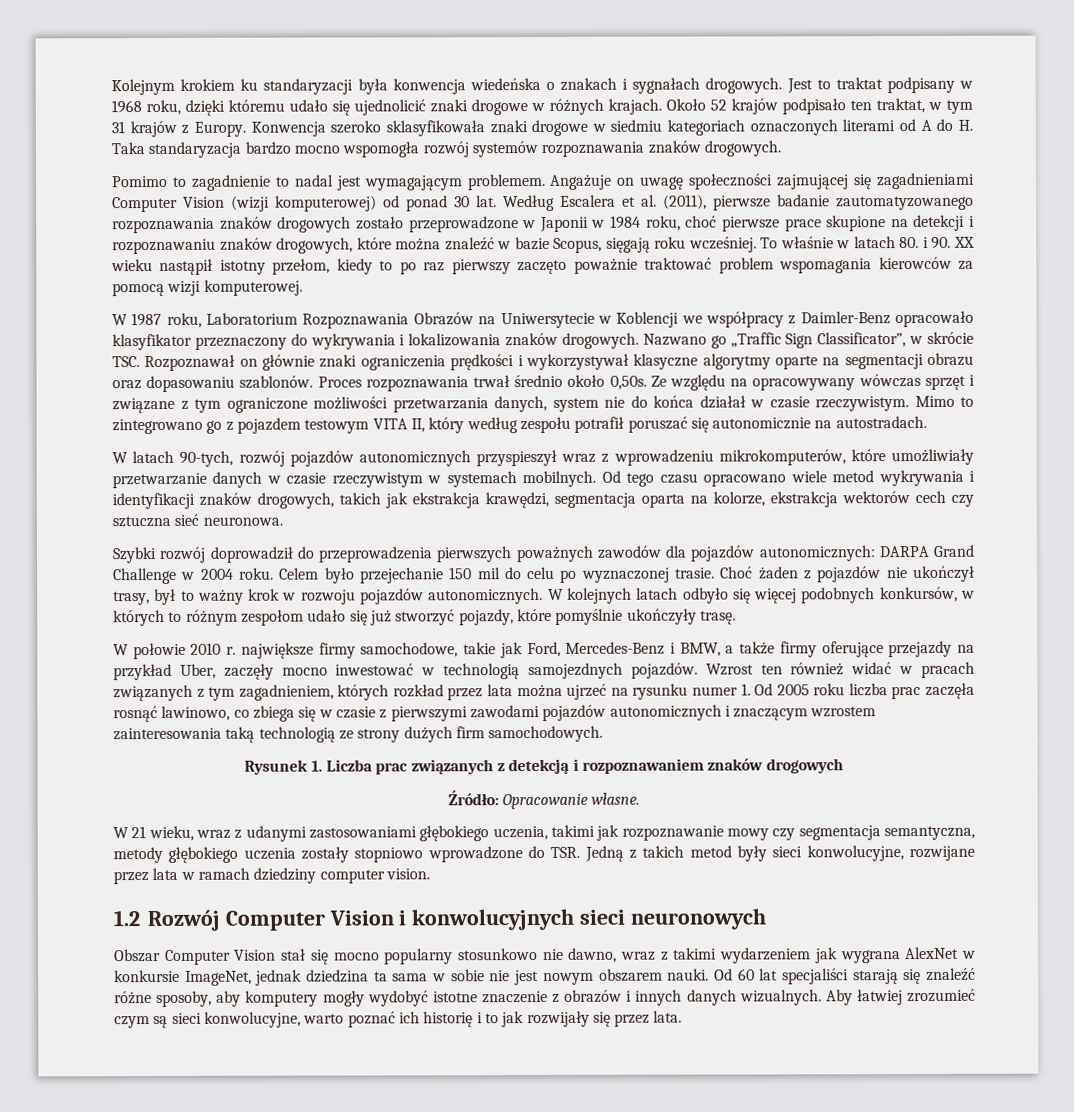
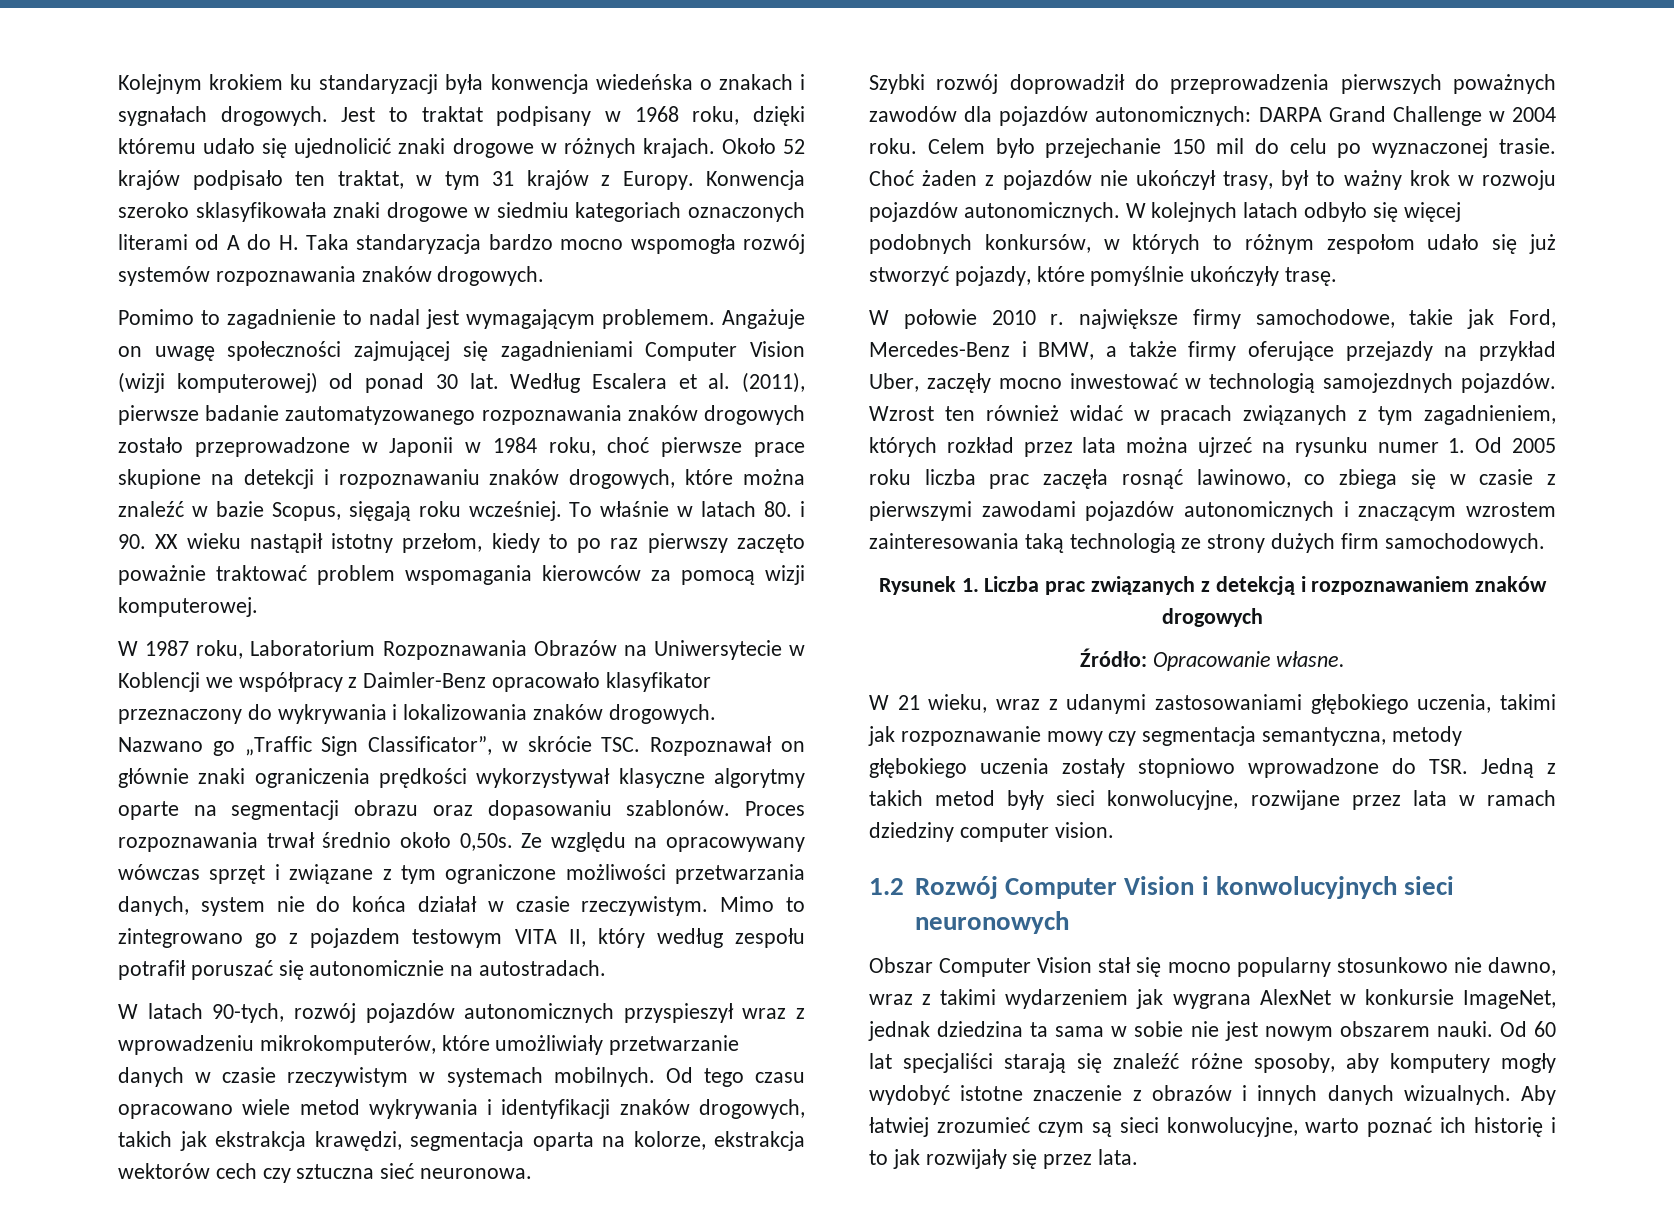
[517,355,524,367] i -> (467, 778) none

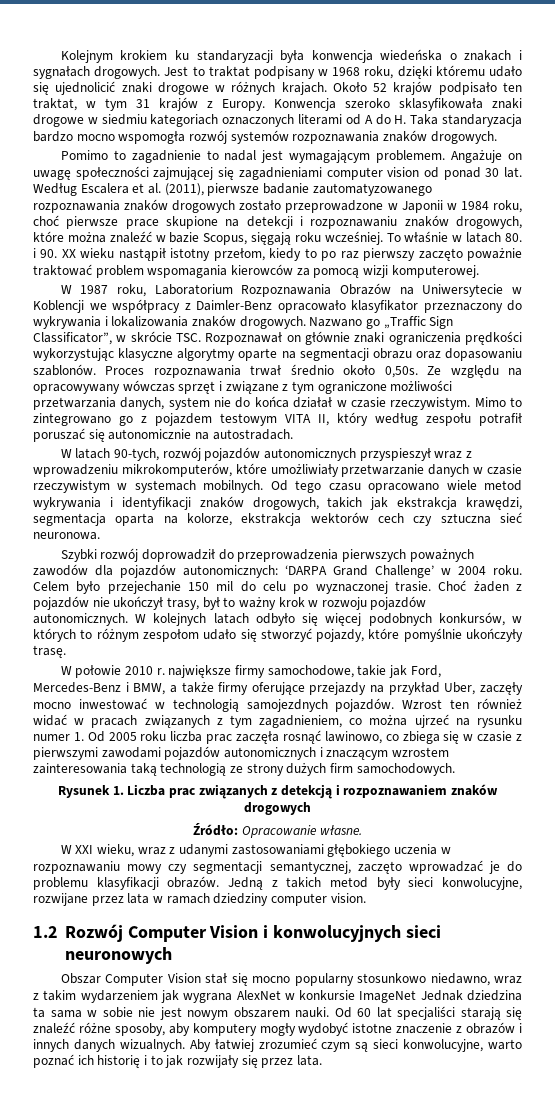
[645,341,805,361] [118,372,318,393] Computer Vision (wizji komputerowej) -> [326,167,420,180] computer vision
[476,768,611,788] wykorzystywał -> [33,348,114,361] wykorzystując
[1258,106,1482,126] DARPA Grand Challenge -> [285,565,434,578] ‘DARPA Grand Challenge’
[1529,234,1556,254] już -> (257, 635) none
[869,437,1117,457] których rozkład przez lata -> [349,718,363,725] co
[897,695,920,710] 21 -> [75,845,94,854] XXI
[1417,694,1556,713] [868,726,1462,746] [869,758,1468,778] uczenia, takimi jak rozpoznawanie mowy czy segmentacja semantyczna, metody głębokiego uczenia zostały stopniowo wprowadzone do TSR. -> [393,844,451,855] [33,860,522,874] [33,876,220,890] uczenia w rozpoznawaniu mowy czy segmentacji semantycznej, zaczęto wprowadzać je do problemu klasyfikacji obrazów.
[1453,957,1556,976] [869,989,997,1005] nie dawno, wraz z takimi -> [430,973,522,986] [33,990,77,1001] niedawno, wraz z takim
[1463,990,1556,1009] [868,1021,930,1041] ImageNet, jednak -> [359,990,463,1003] ImageNet Jednak

